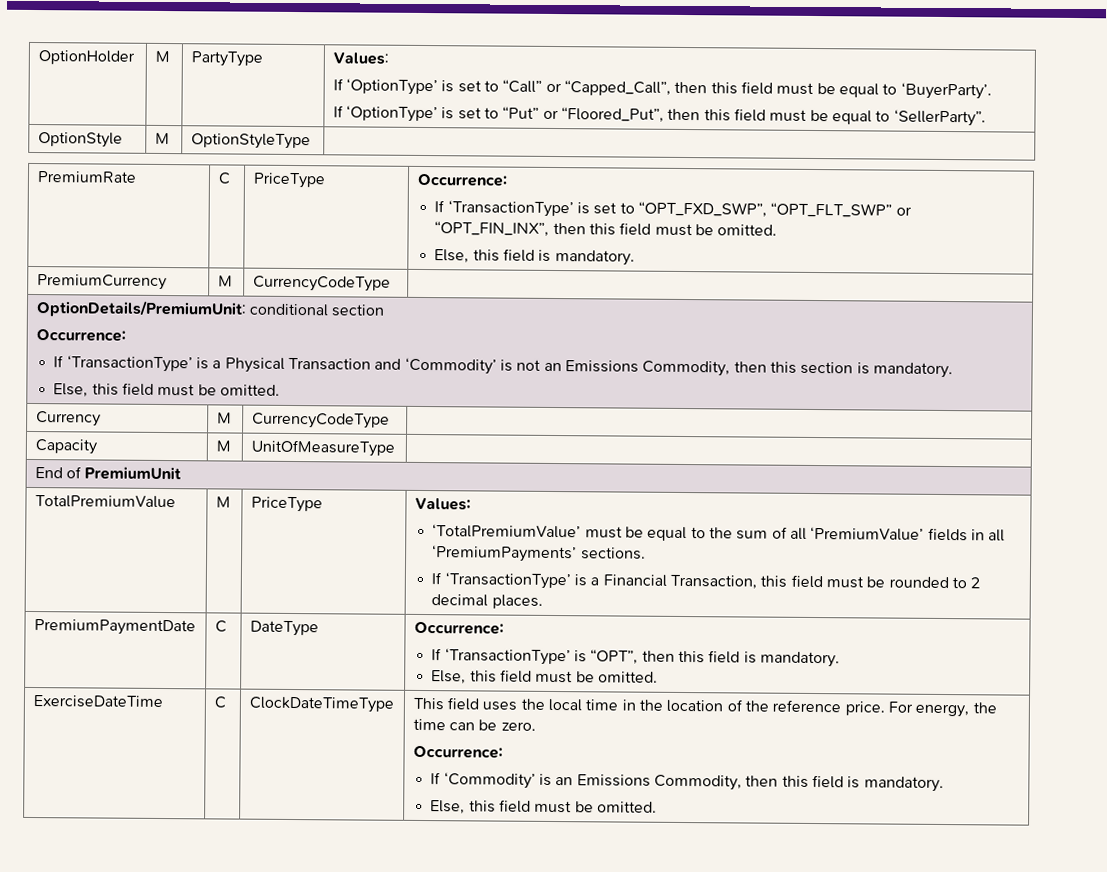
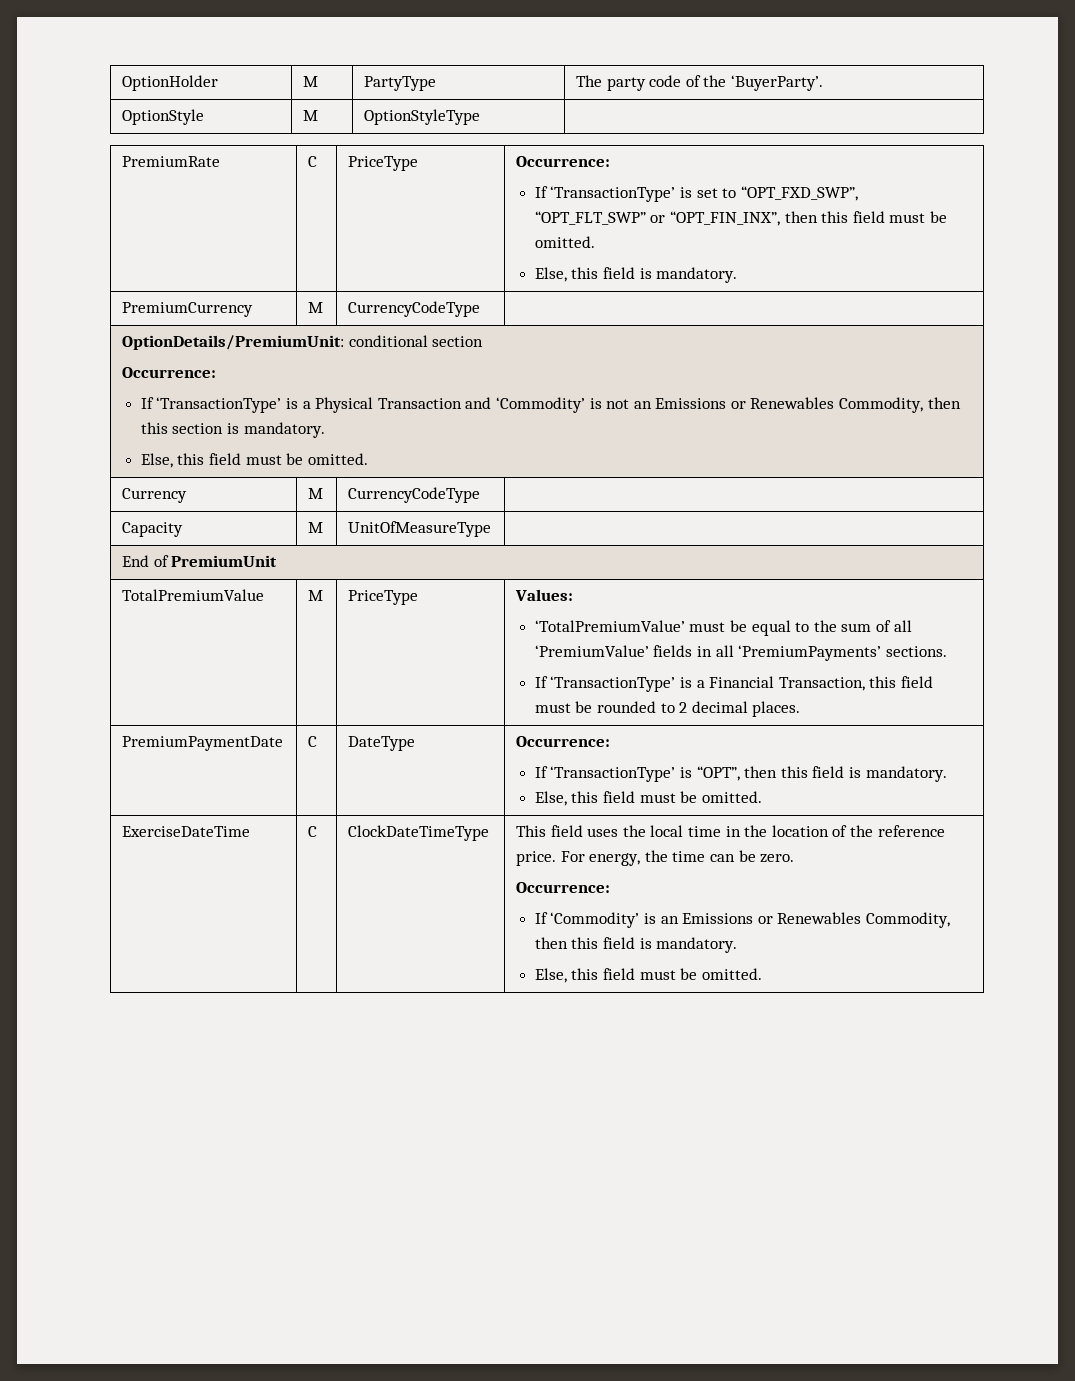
[332,52,389,65] [332,78,992,100] [332,105,986,127] Values: // If ‘OptionType’ is set to “Call” or “Capped_Call”, then this field must be equal to ‘BuyerParty’. // If ‘OptionType’ is set to “Put” or “Floored_Put”, then this field must be equal to ‘SellerParty”. -> [576,75,824,91] The party code of the ‘BuyerParty’.
(639, 366) none -> [730,397,835,409] or Renewables
(651, 780) none -> [757,912,862,924] or Renewables

